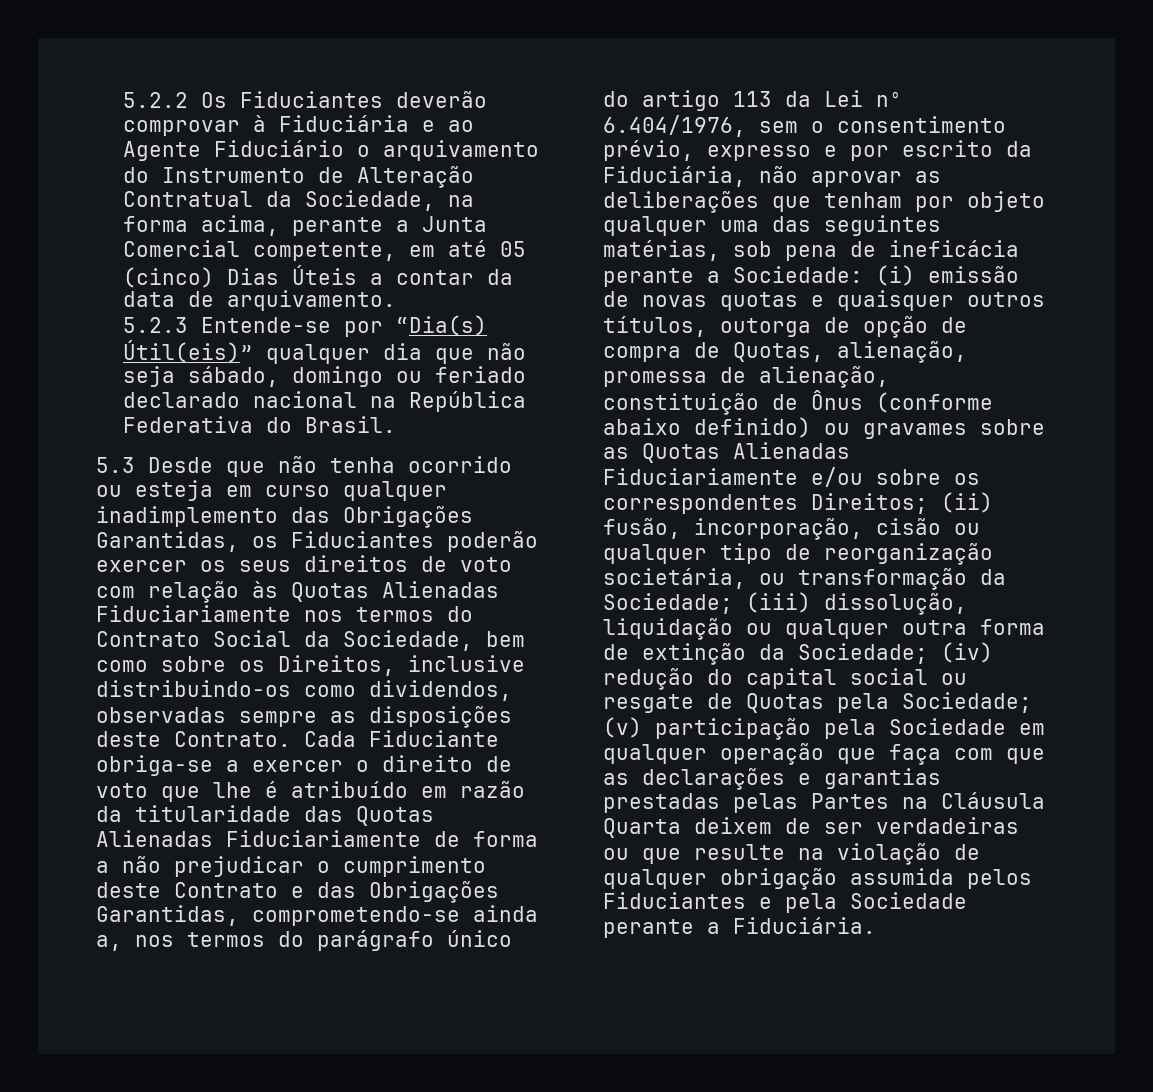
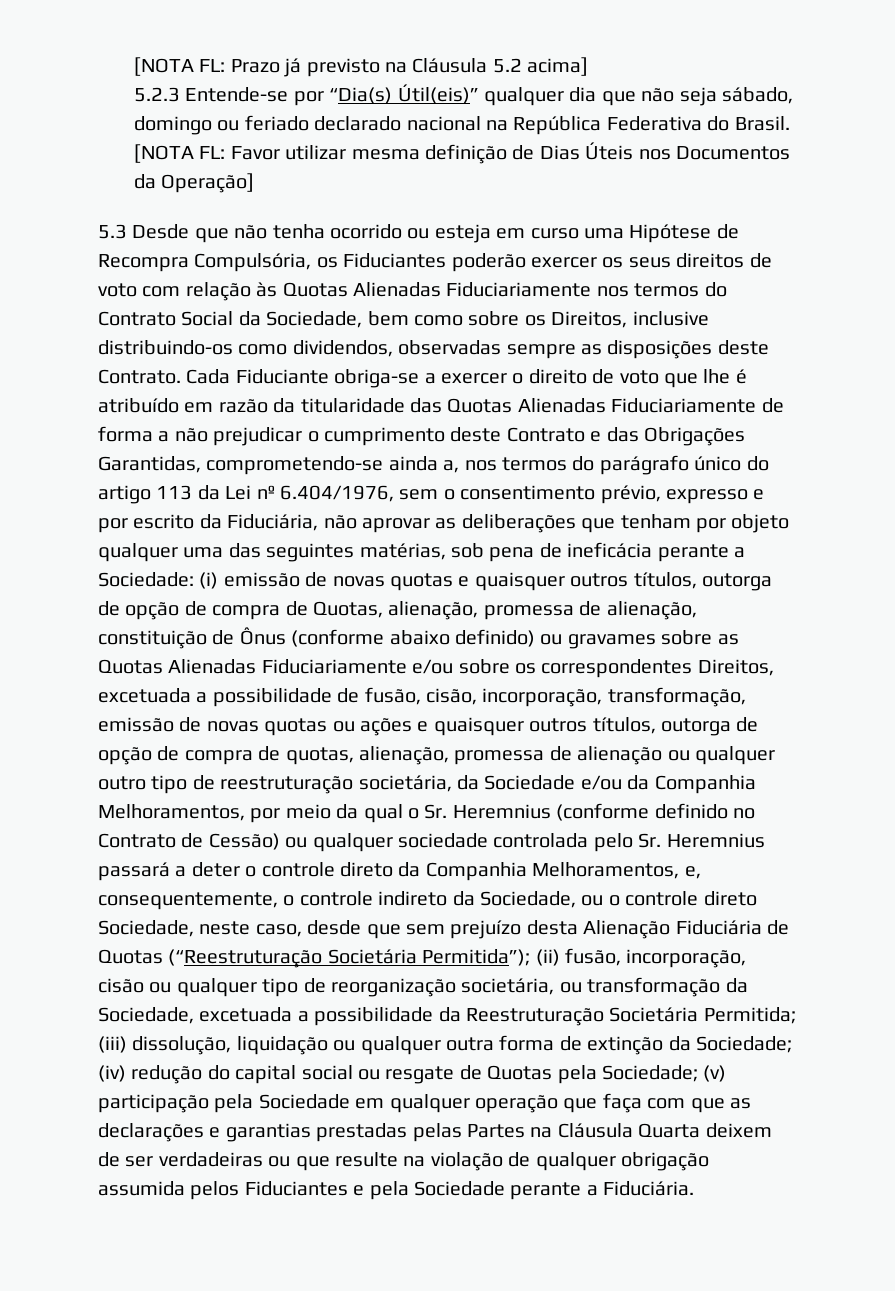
[123,90,488,108] [123,115,475,136] [123,140,540,161] [123,165,475,188] [123,190,475,211] [123,215,488,236] [123,240,527,261] [123,265,514,288] [123,290,397,311] 5.2.2 Os Fiduciantes deverão comprovar à Fiduciária e ao Agente Fiduciário o arquivamento do Instrumento de Alteração Contratual da Sociedade, na forma acima, perante a Junta Comercial competente, em até 05 (cinco) Dias Úteis a contar da data de arquivamento. -> [134,57,589,77] [NOTA FL: Prazo já previsto na Cláusula 5.2 acima]
(397, 424) none -> [134,142,791,164] [134,173,255,193] [NOTA FL: Favor utilizar mesma definição de Dias Úteis nos Documentos da Operação]
[343,481,447,501] [96,505,473,528] [96,531,239,552] qualquer inadimplemento das Obrigações Garantidas, -> [583,224,739,243] [98,253,312,272] uma Hipótese de Recompra Compulsória,
[811,493,928,514] Direitos; -> [697,659,774,676] [98,687,746,707] [98,717,759,736] [98,746,775,765] [98,775,756,794] [98,803,755,823] [98,833,765,852] [98,862,701,881] [98,891,757,910] [98,920,789,939] [98,949,531,968] Direitos, excetuada a possibilidade de fusão, cisão, incorporação, transformação, emissão de novas quotas ou ações e quaisquer outros títulos, outorga de opção de compra de quotas, alienação, promessa de alienação ou qualquer outro tipo de reestruturação societária, da Sociedade e/ou da Companhia Melhoramentos, por meio da qual o Sr. Heremnius (conforme definido no Contrato de Cessão) ou qualquer sociedade controlada pelo Sr. Heremnius passará a deter o controle direto da Companhia Melhoramentos, e, consequentemente, o controle indireto da Sociedade, ou o controle direto Sociedade, neste caso, desde que sem prejuízo desta Alienação Fiduciária de Quotas (“Reestruturação Societária Permitida”);
[603,593,733,614] Sociedade; -> [98,1007,796,1026] Sociedade, excetuada a possibilidade da Reestruturação Societária Permitida;

